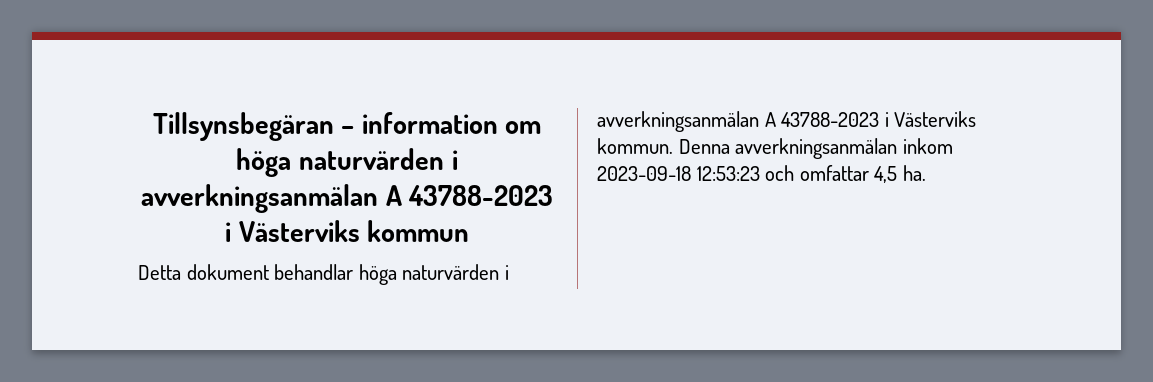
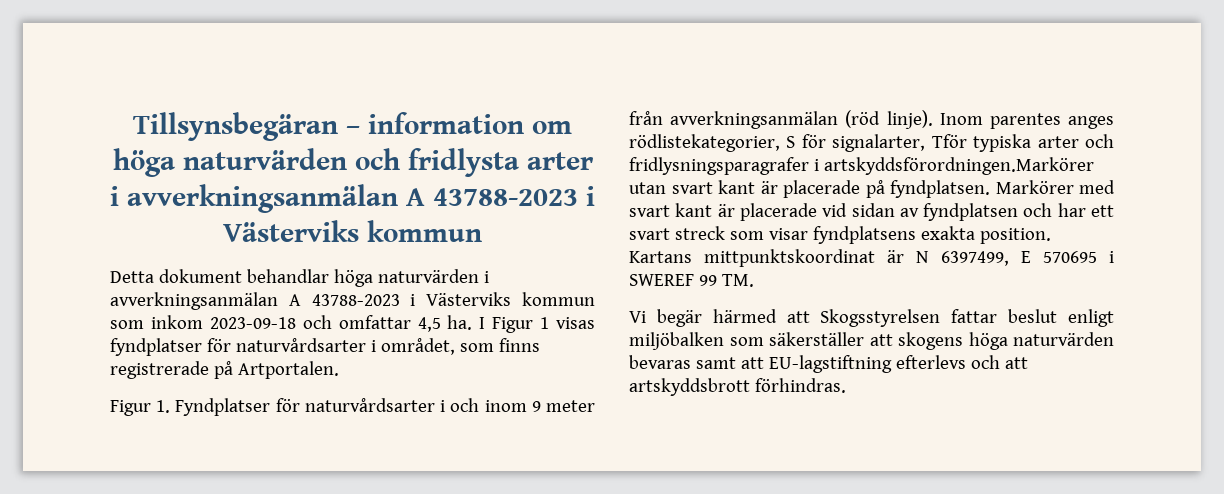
(444, 159) none -> [354,148,593,177] och fridlysta arter
[597,138,898,159] kommun. Denna avverkningsanmälan -> [522,292,595,306] [110,320,144,329] kommun som
[696,166,760,181] 12:53:23 -> (296, 323) none
(926, 173) none -> [479,317,595,333] [110,338,540,356] [110,361,339,379] [110,398,595,416] [629,110,1114,129] [629,134,1114,152] [629,157,1094,175] [629,180,1115,198] [629,203,1114,221] [629,226,1051,244] [629,249,1114,267] [629,274,754,287] [629,309,1114,327] [629,332,1114,350] [629,355,1028,373] [629,378,846,396] I Figur 1 visas fyndplatser för naturvårdsarter i området, som finns registrerade på Artportalen. // Figur 1. Fyndplatser för naturvårdsarter i och inom 9 meter från avverkningsanmälan (röd linje). Inom parentes anges rödlistekategorier, S för signalarter, Tför typiska arter och fridlysningsparagrafer i artskyddsförordningen.Markörer utan svart kant är placerade på fyndplatsen. Markörer med svart kant är placerade vid sidan av fyndplatsen och har ett svart streck som visar fyndplatsens exakta position. Kartans mittpunktskoordinat är N 6397499, E 570695 i SWEREF 99 TM. // Vi begär härmed att Skogsstyrelsen fattar beslut enligt miljöbalken som säkerställer att skogens höga naturvärden bevaras samt att EU-lagstiftning efterlevs och att artskyddsbrott förhindras.

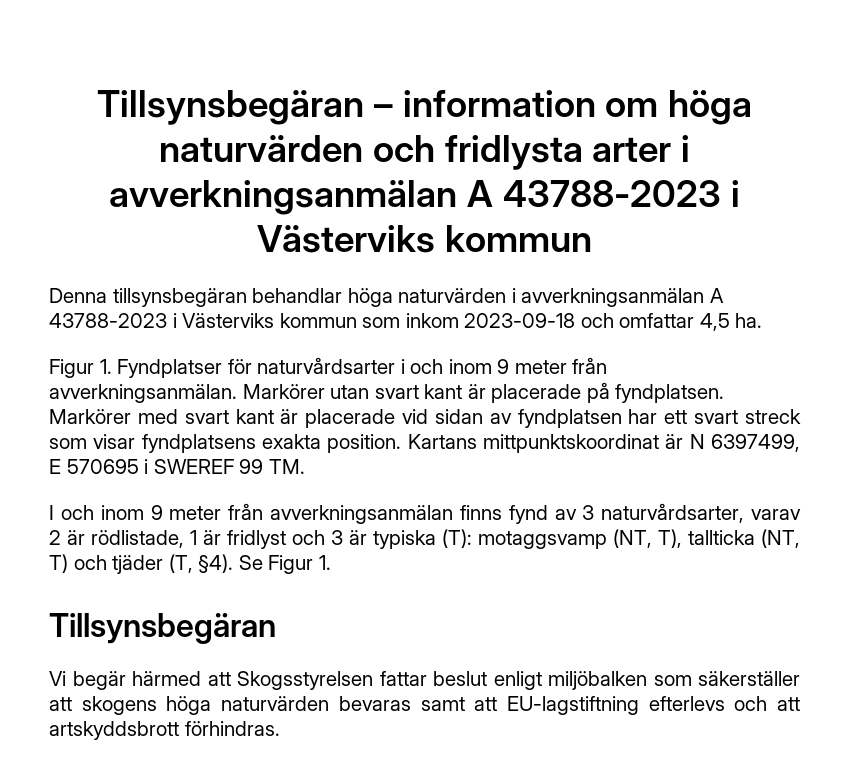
[110,269,242,283] Detta dokument -> [49,288,247,307] Denna tillsynsbegäran
[479,317,595,333] [110,338,540,356] [110,361,339,379] I Figur 1 visas fyndplatser för naturvårdsarter i området, som finns registrerade på Artportalen. -> (763, 320) none
[670,110,1114,129] [629,134,1114,152] [629,157,1094,175] avverkningsanmälan (röd linje). Inom parentes anges rödlistekategorier, S för signalarter, Tför typiska arter och fridlysningsparagrafer i artskyddsförordningen.Markörer -> [49,384,325,403] avverkningsanmälan. Markörer
[1023,203,1053,217] och -> (622, 418) none
(754, 280) none -> [49,503,802,524] [49,529,800,549] [49,554,331,574] [49,613,276,644] // I och inom 9 meter från avverkningsanmälan finns fynd av 3 naturvårdsarter, varav 2 är rödlistade, 1 är fridlyst och 3 är typiska (T): motaggsvamp (NT, T), tallticka (NT, T) och tjäder (T, §4). Se Figur 1. // Tillsynsbegäran

